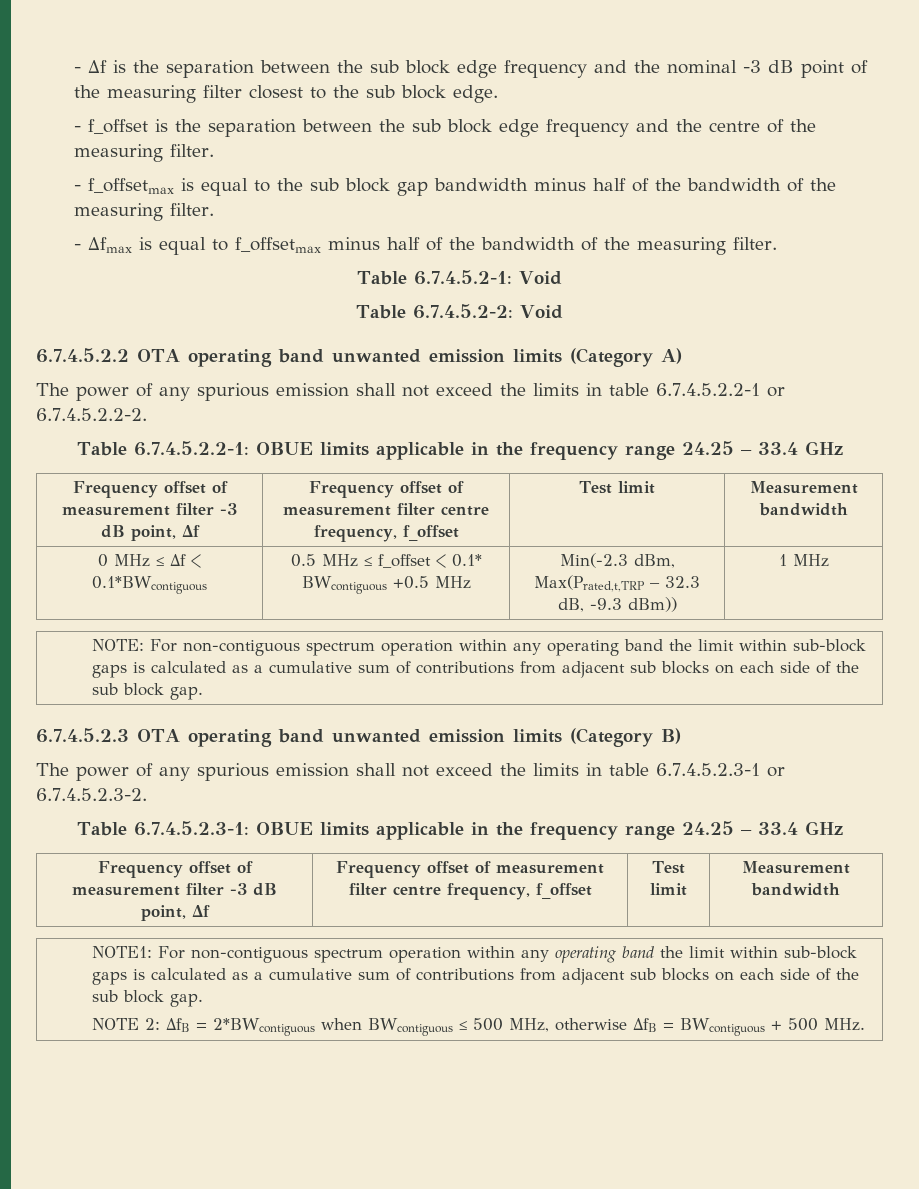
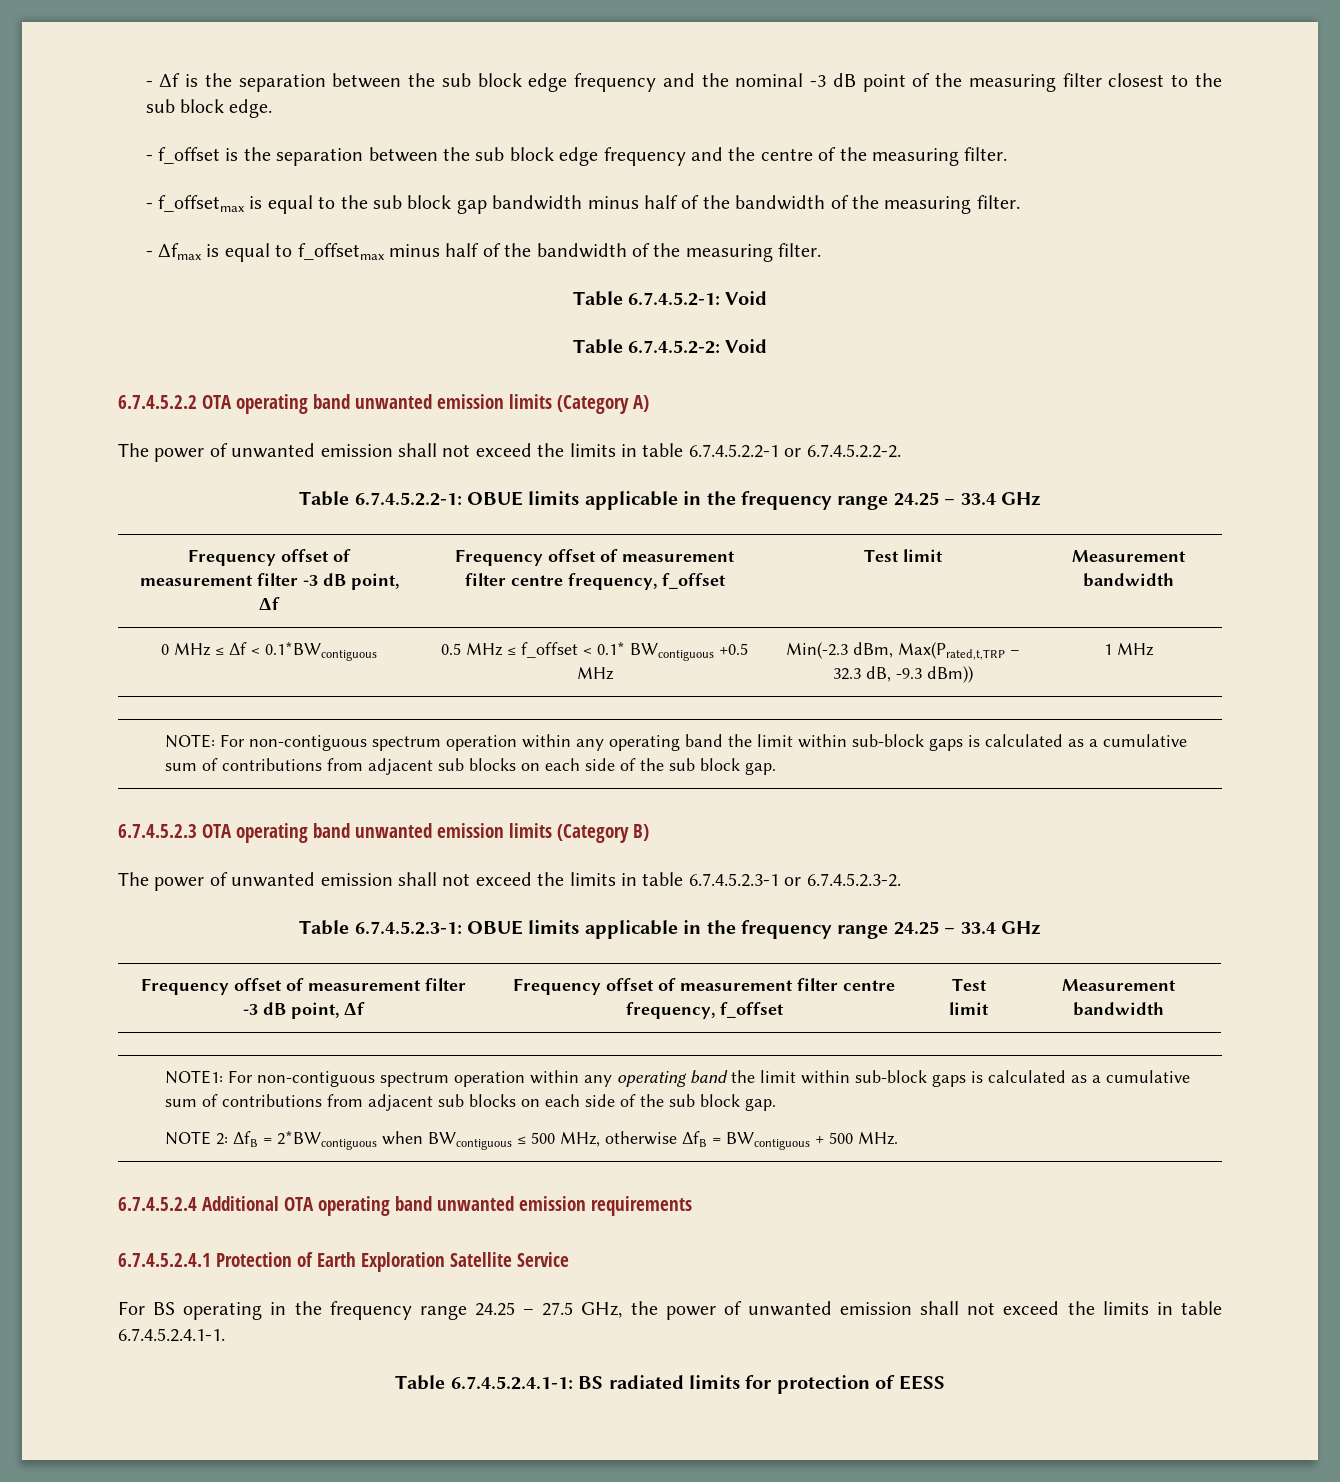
[159,383,269,401] any spurious -> [231,443,316,458] unwanted
[159,763,269,781] any spurious -> [231,872,316,887] unwanted
(866, 1024) none -> [118,1196,692,1216] [118,1252,569,1272] [118,1301,1222,1320] [118,1328,225,1342] [395,1375,945,1394] // 6.7.4.5.2.4 Additional OTA operating band unwanted emission requirements // 6.7.4.5.2.4.1 Protection of Earth Exploration Satellite Service // For BS operating in the frequency range 24.25 – 27.5 GHz, the power of unwanted emission shall not exceed the limits in table 6.7.4.5.2.4.1-1. // Table 6.7.4.5.2.4.1-1: BS radiated limits for protection of EESS

